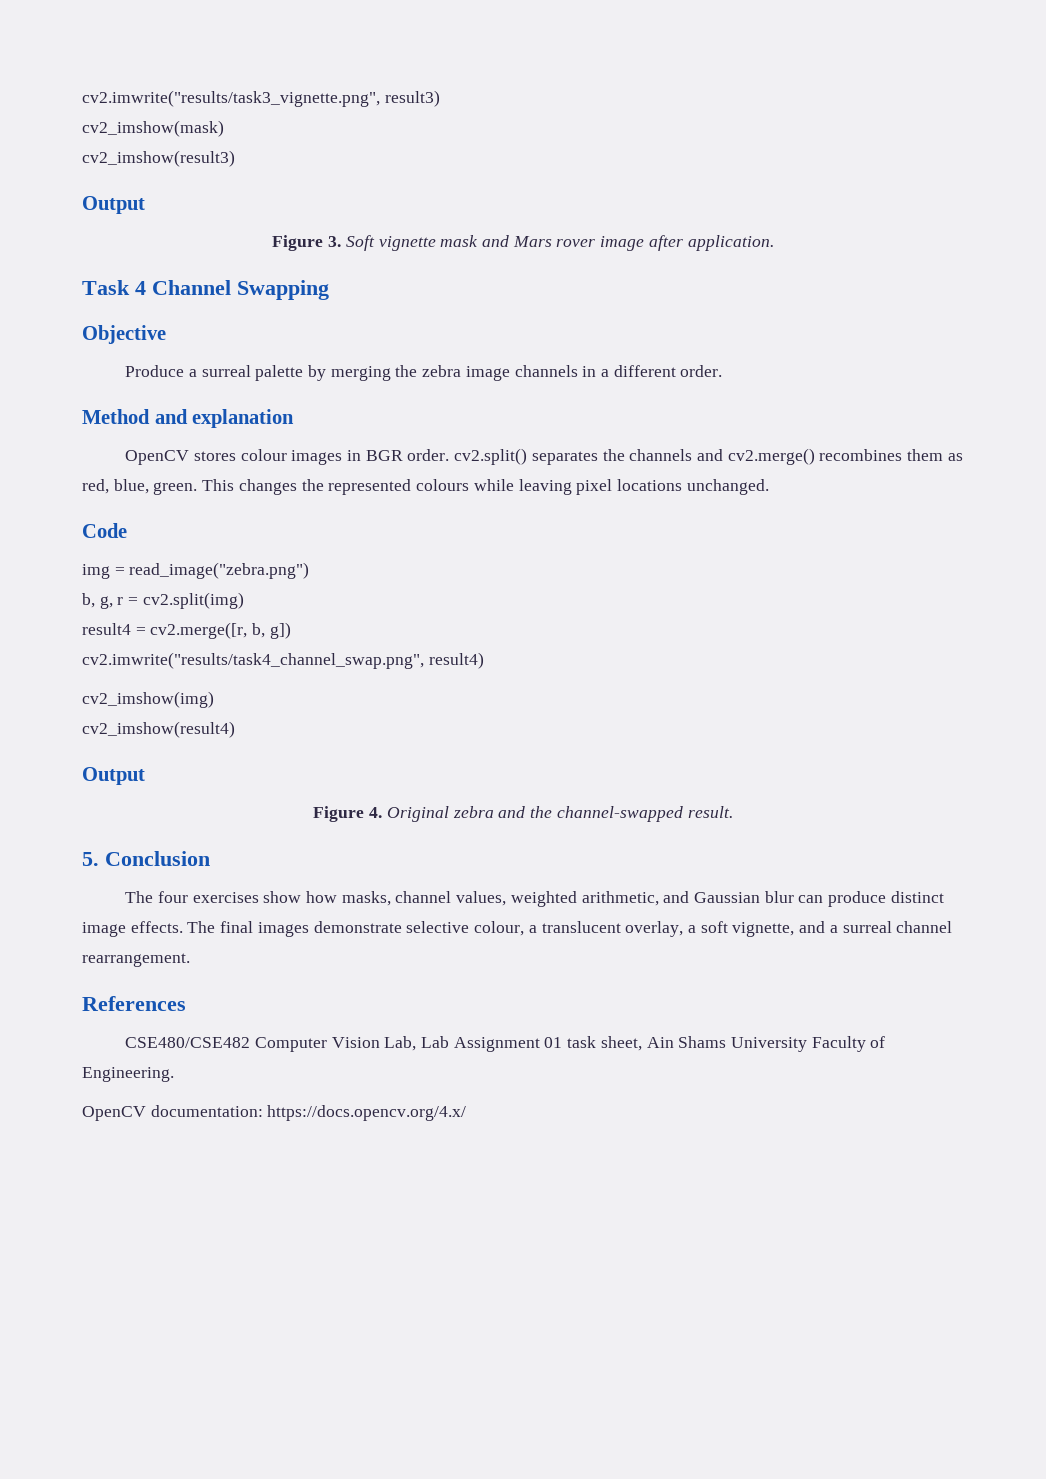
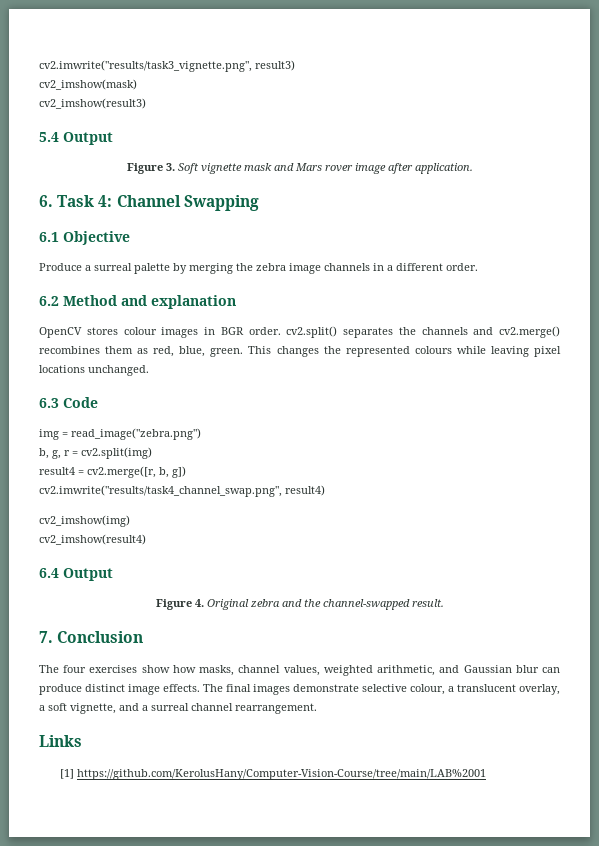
(235, 158) none -> [39,132,59,142] 5.4
[82,280,146,295] Task 4 -> [39,195,113,207] 6. Task 4:
(329, 290) none -> [39,232,59,242] 6.1
(723, 371) none -> [39,296,59,306] 6.2
(769, 487) none -> [39,398,59,408] 6.3
(235, 729) none -> [39,568,59,578] 6.4
[82,852,99,866] 5. -> [39,631,53,643] 7.
[82,996,186,1011] [125,1036,886,1052] [82,1067,174,1082] [82,1105,467,1121] References // CSE480/CSE482 Computer Vision Lab, Lab Assignment 01 task sheet, Ain Shams University Faculty of Engineering. // OpenCV documentation: https://docs.opencv.org/4.x/ -> [39,735,82,747] [60,769,487,780] Links // [1] https://github.com/KerolusHany/Computer-Vision-Course/tree/main/LAB%2001

